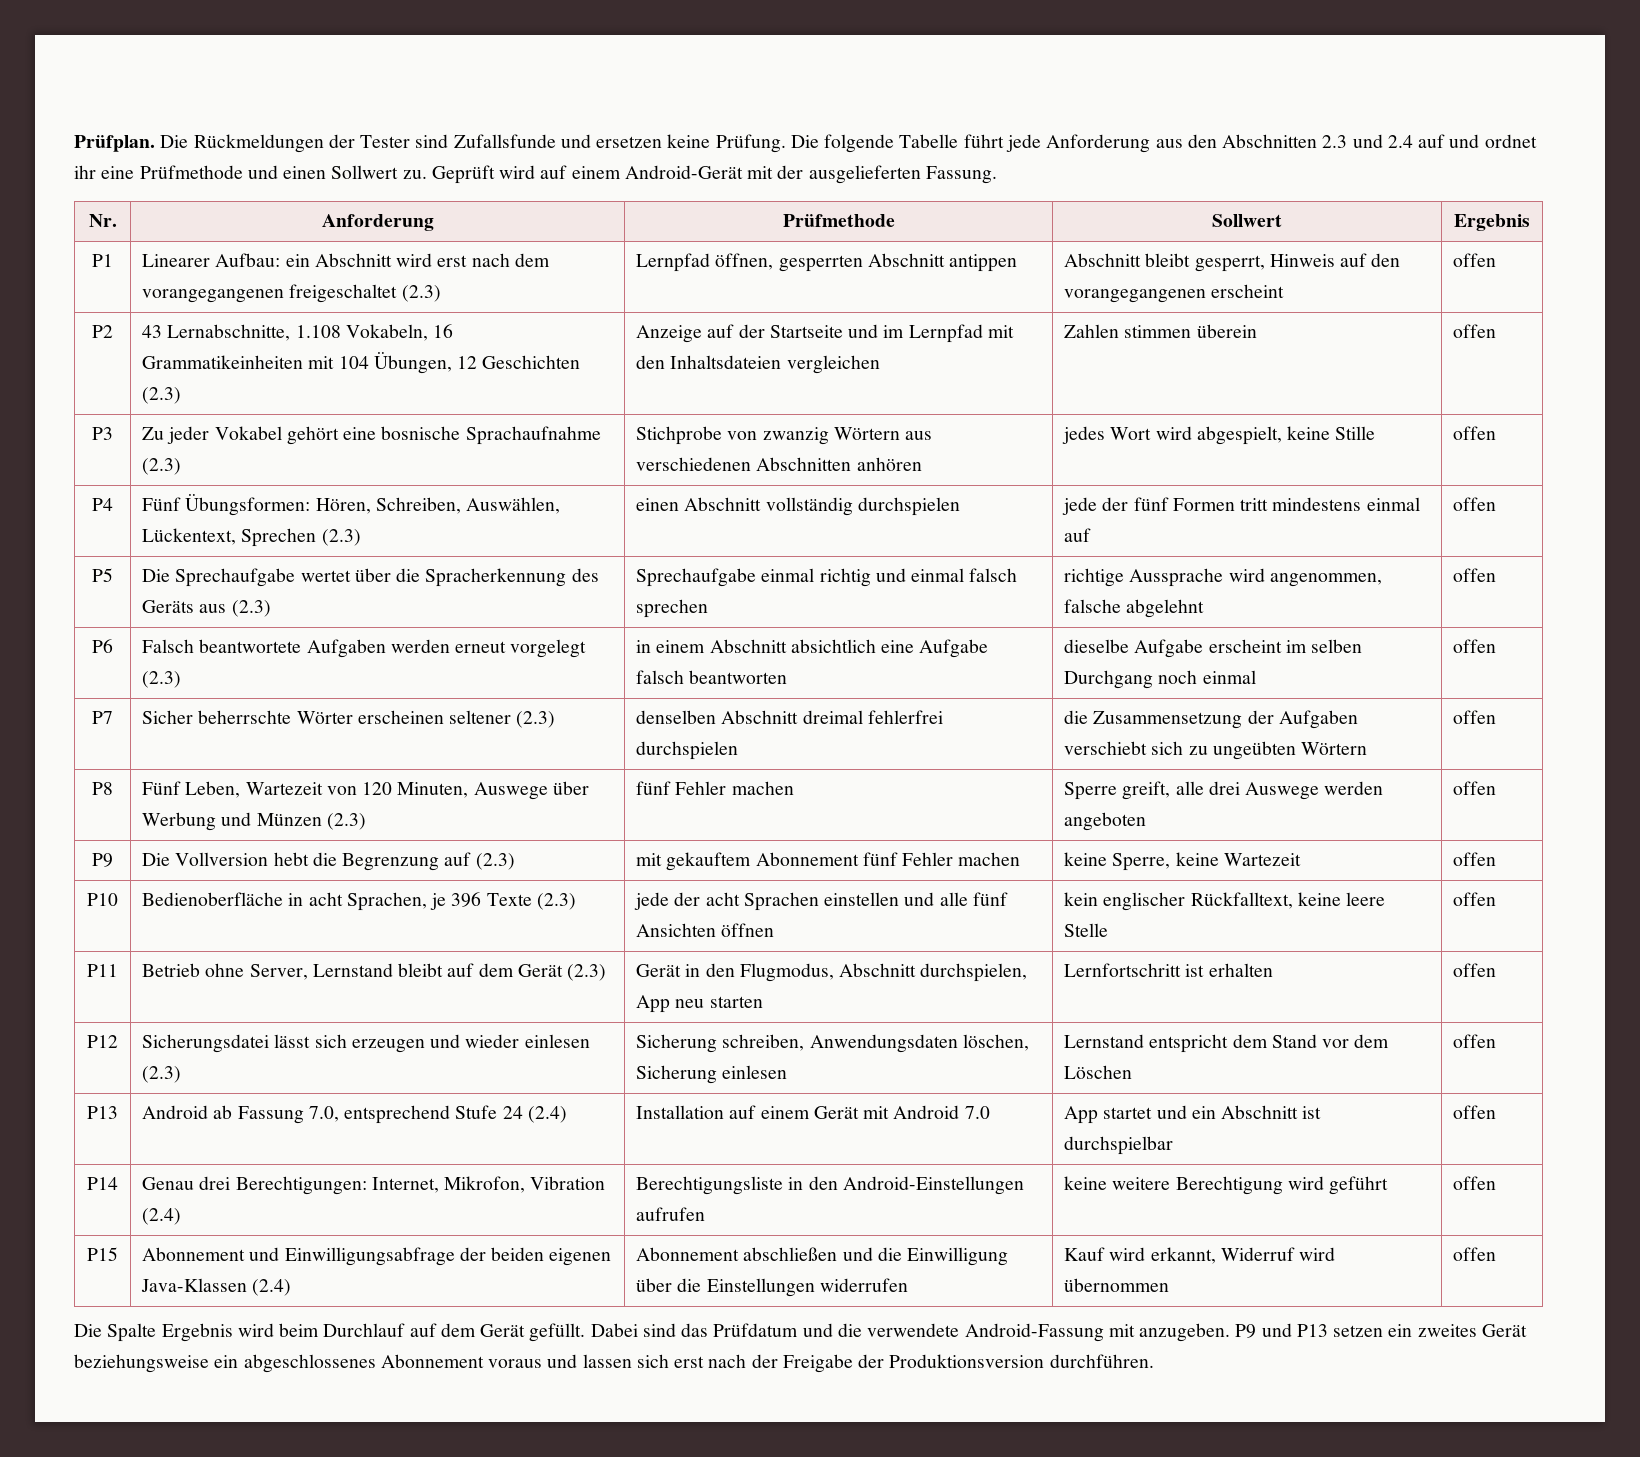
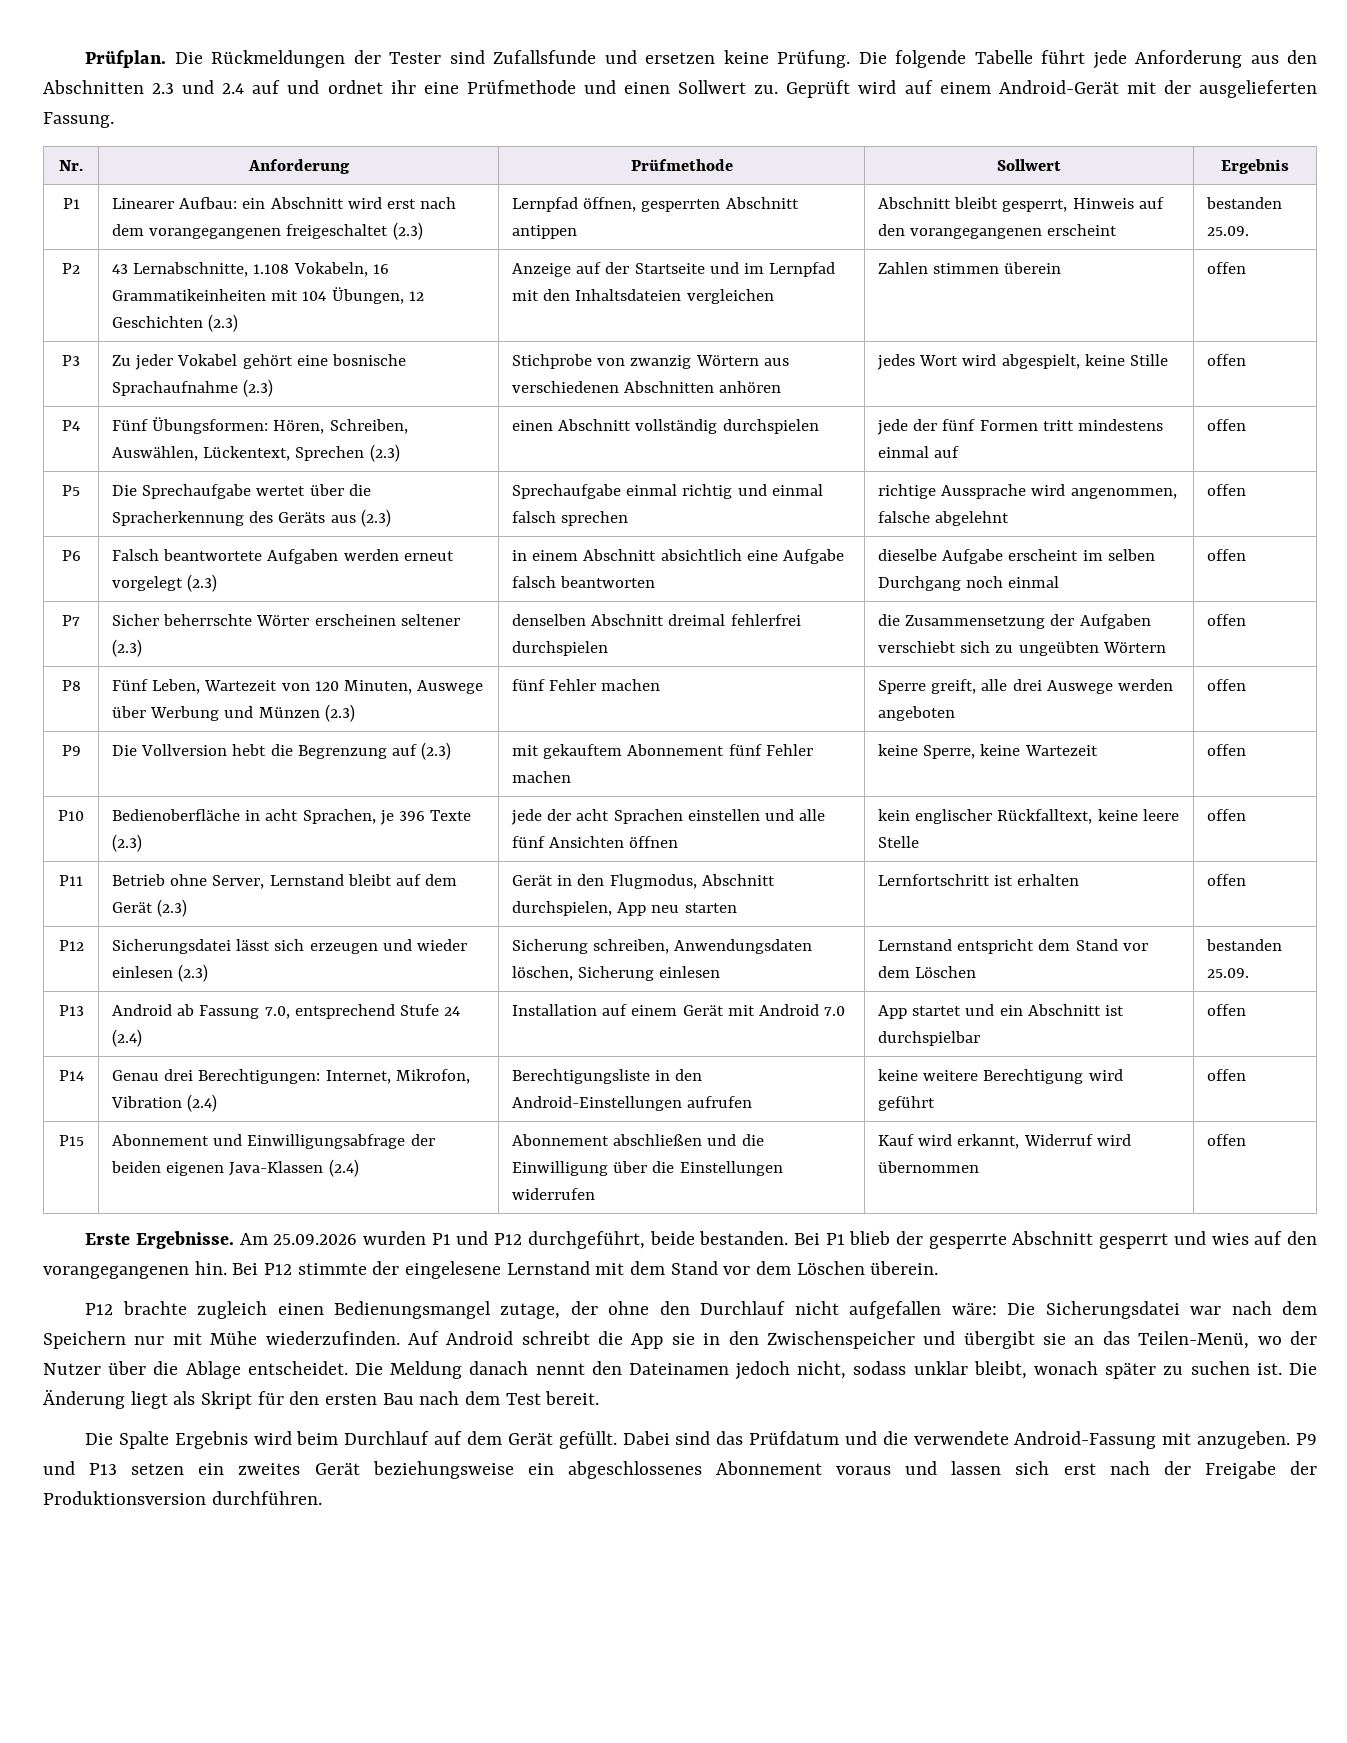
[1453,253,1497,267] offen -> [1206,197,1283,209] [1207,226,1250,236] bestanden 25.09.
[1453,1034,1497,1048] offen -> [1206,939,1283,951] [1207,968,1250,978] bestanden 25.09.
(1497, 1254) none -> [85,1231,1317,1249] [43,1261,939,1279] [85,1301,1318,1319] [43,1331,1317,1349] [43,1361,1317,1380] [43,1389,600,1409] // Erste Ergebnisse. Am 25.09.2026 wurden P1 und P12 durchgeführt, beide bestanden. Bei P1 blieb der gesperrte Abschnitt gesperrt und wies auf den vorangegangenen hin. Bei P12 stimmte der eingelesene Lernstand mit dem Stand vor dem Löschen überein. // P12 brachte zugleich einen Bedienungsmangel zutage, der ohne den Durchlauf nicht aufgefallen wäre: Die Sicherungsdatei war nach dem Speichern nur mit Mühe wiederzufinden. Auf Android schreibt die App sie in den Zwischenspeicher und übergibt sie an das Teilen-Menü, wo der Nutzer über die Ablage entscheidet. Die Meldung danach nennt den Dateinamen jedoch nicht, sodass unklar bleibt, wonach später zu suchen ist. Die Änderung liegt als Skript für den ersten Bau nach dem Test bereit.

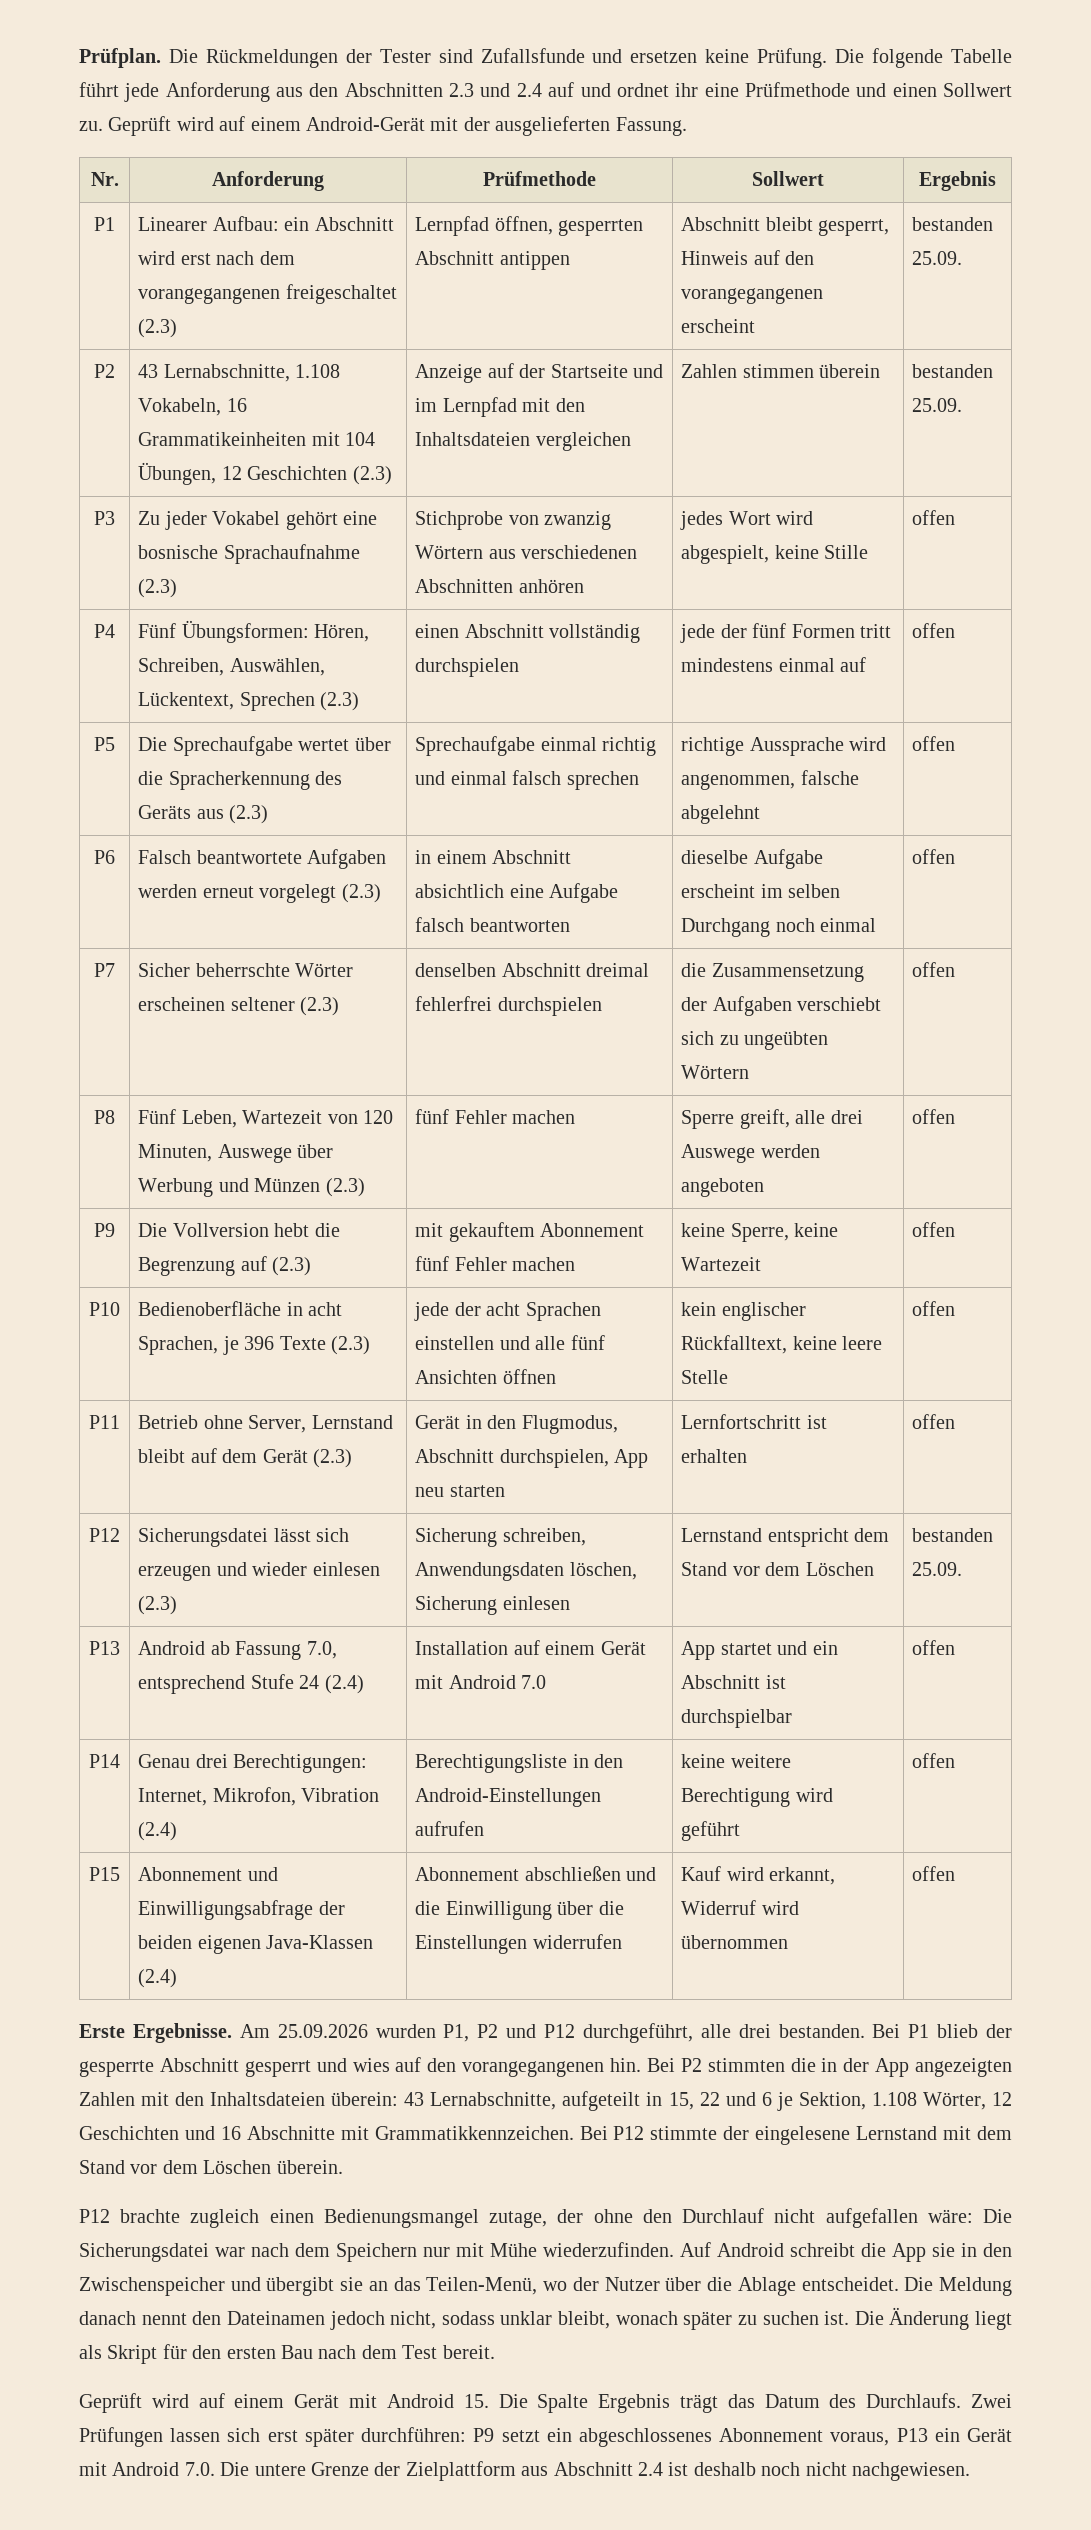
[1207,262,1247,274] offen -> [912,364,994,378] [912,398,963,412] bestanden 25.09.
[431,1233,451,1245] P1 -> [443,2024,499,2042] P1, P2
[649,1231,695,1245] beide -> [700,2024,771,2038] alle drei
(259, 1269) none -> [680,2058,1012,2077] [79,2091,1012,2111] [79,2126,608,2140] P2 stimmten die in der App angezeigten Zahlen mit den Inhaltsdateien überein: 43 Lernabschnitte, aufgeteilt in 15, 22 und 6 je Sektion, 1.108 Wörter, 12 Geschichten und 16 Abschnitte mit Grammatikkennzeichen. Bei
[85,1431,1317,1449] [43,1461,1317,1479] [43,1491,322,1505] Die Spalte Ergebnis wird beim Durchlauf auf dem Gerät gefüllt. Dabei sind das Prüfdatum und die verwendete Android-Fassung mit anzugeben. P9 und P13 setzen ein zweites Gerät beziehungsweise ein abgeschlossenes Abonnement voraus und lassen sich erst nach der Freigabe der Produktionsversion durchführen. -> [79,2393,1012,2413] [79,2427,1012,2447] [79,2461,970,2481] Geprüft wird auf einem Gerät mit Android 15. Die Spalte Ergebnis trägt das Datum des Durchlaufs. Zwei Prüfungen lassen sich erst später durchführen: P9 setzt ein abgeschlossenes Abonnement voraus, P13 ein Gerät mit Android 7.0. Die untere Grenze der Zielplattform aus Abschnitt 2.4 ist deshalb noch nicht nachgewiesen.

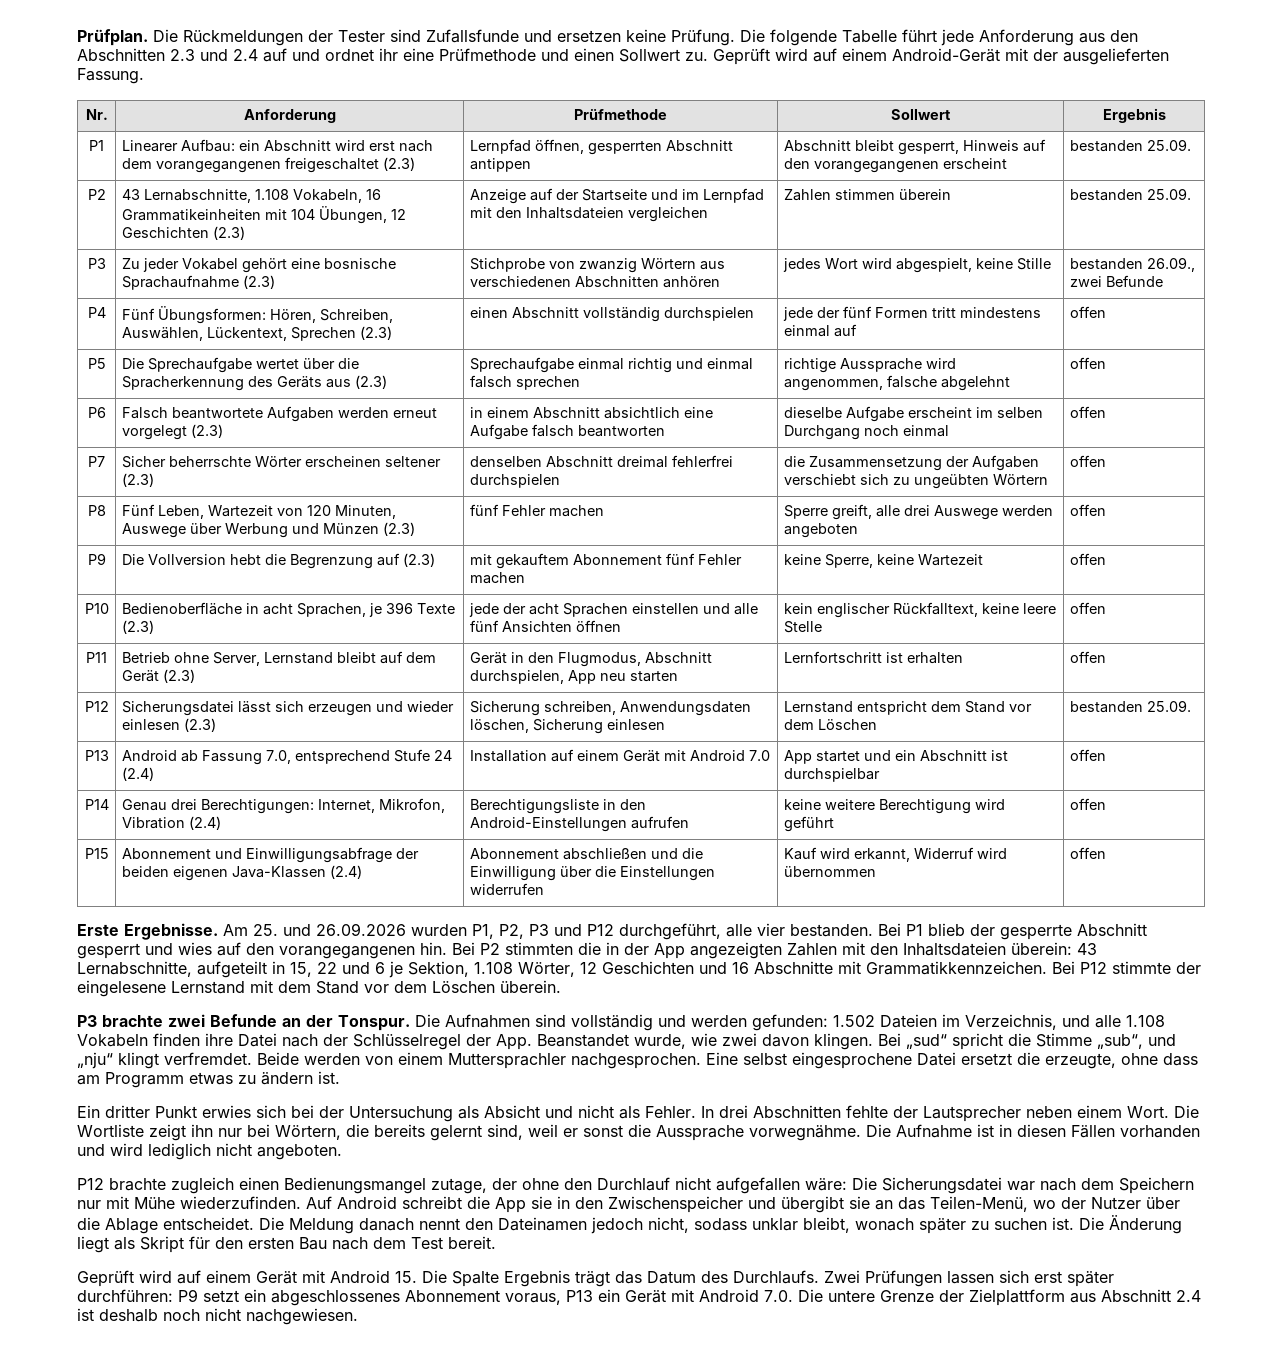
[912,510,956,525] offen -> [1069,257,1195,272] [1069,275,1163,287] bestanden 26.09., zwei Befunde
[277,2024,499,2042] 25.09.2026 wurden P1, P2 -> [253,923,549,939] 25. und 26.09.2026 wurden P1, P2, P3
[738,2024,771,2038] drei -> [757,923,785,936] vier
(343, 2167) none -> [77,1014,1165,1031] [77,1033,1176,1050] [77,1052,1198,1069] [77,1071,340,1088] [77,1105,1199,1122] [77,1124,1200,1141] [77,1143,342,1160] // P3 brachte zwei Befunde an der Tonspur. Die Aufnahmen sind vollständig und werden gefunden: 1.502 Dateien im Verzeichnis, und alle 1.108 Vokabeln finden ihre Datei nach der Schlüsselregel der App. Beanstandet wurde, wie zwei davon klingen. Bei „sud“ spricht die Stimme „sub“, und „nju“ klingt verfremdet. Beide werden von einem Muttersprachler nachgesprochen. Eine selbst eingesprochene Datei ersetzt die erzeugte, ohne dass am Programm etwas zu ändern ist. // Ein dritter Punkt erwies sich bei der Untersuchung als Absicht und nicht als Fehler. In drei Abschnitten fehlte der Lautsprecher neben einem Wort. Die Wortliste zeigt ihn nur bei Wörtern, die bereits gelernt sind, weil er sonst die Aussprache vorwegnähme. Die Aufnahme ist in diesen Fällen vorhanden und wird lediglich nicht angeboten.

